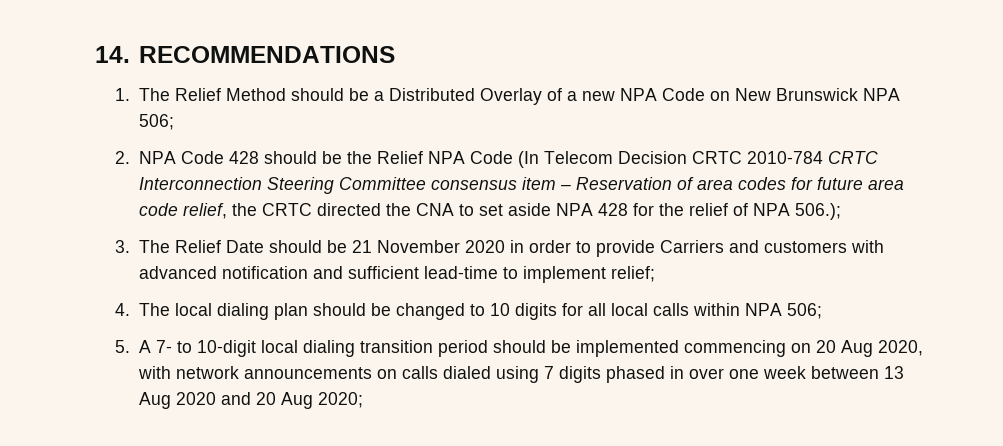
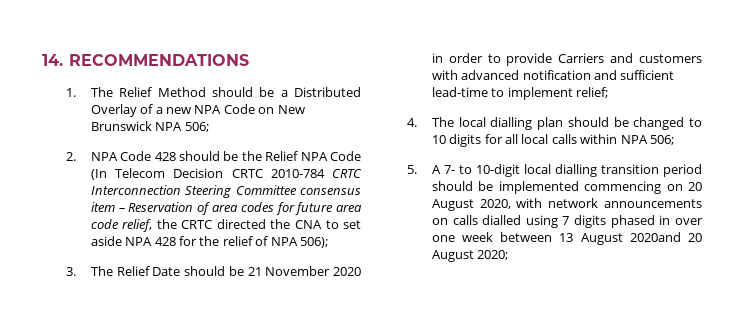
[795,203,842,220] 506.); -> [299,237,328,248] 506);
[217,303,270,320] dialing -> [490,117,533,130] dialling
[303,340,356,357] dialing -> [554,164,597,177] dialling
[841,340,874,357] Aug -> [431,199,474,211] August
[443,366,492,379] dialed -> [482,215,522,225] dialled
[139,392,314,409] Aug 2020 and 20 Aug -> [580,232,702,245] [431,250,474,262] August 2020and 20 August

